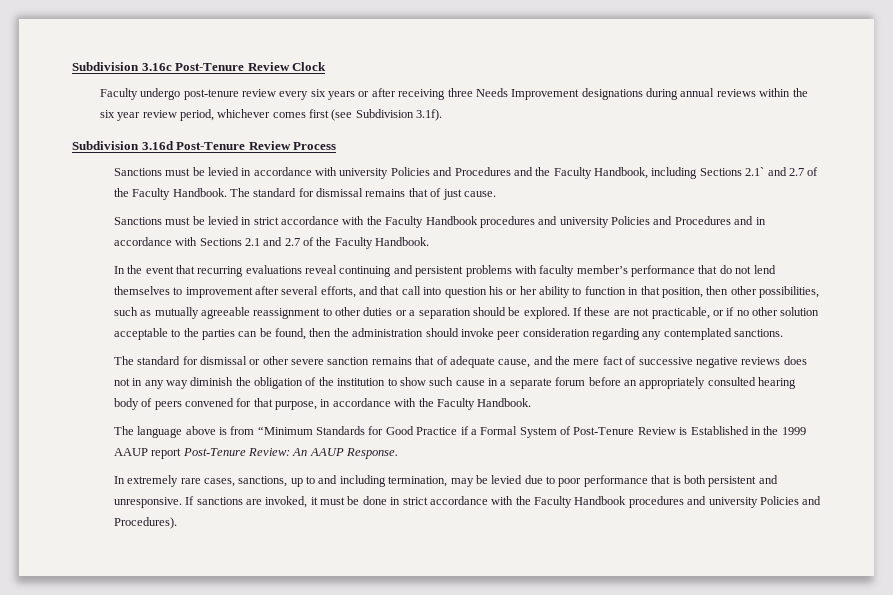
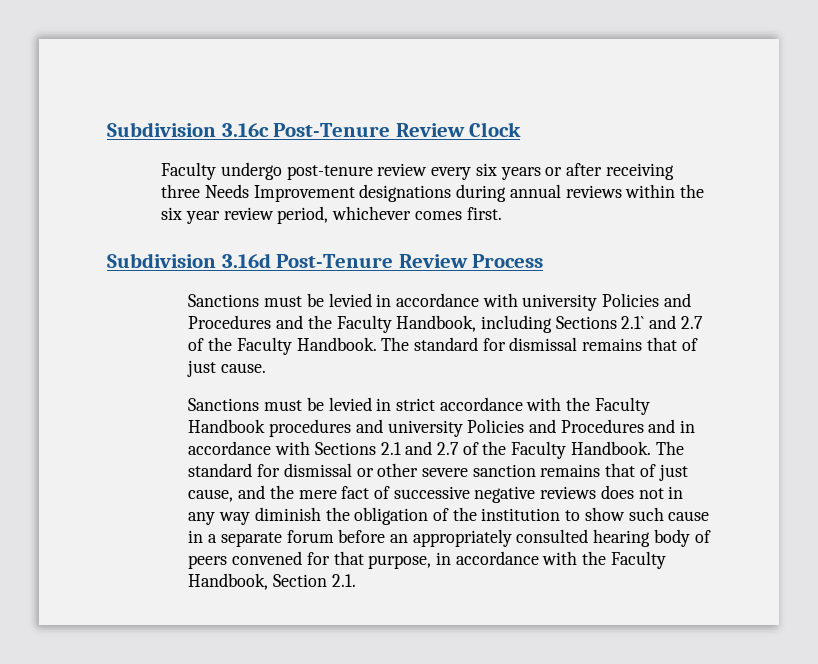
[309,109,443,121] first (see Subdivision 3.1f). -> [466,207,502,220] first.
[113,265,776,277] [113,286,820,298] [113,307,820,319] [113,328,784,340] // In the event that recurring evaluations reveal continuing and persistent problems with faculty member’s performance that do not lend themselves to improvement after several efforts, and that call into question his or her ability to function in that position, then other possibilities, such as mutually agreeable reassignment to other duties or a separation should be explored. If these are not practicable, or if no other solution acceptable to the parties can be found, then the administration should invoke peer consideration regarding any contemplated sanctions. // -> (651, 448) none
[449,356,495,368] adequate -> [658,464,688,481] just
[477,398,532,407] [113,426,806,438] [113,448,399,459] [113,475,778,487] [113,496,822,508] [113,517,177,529] Handbook. // The language above is from “Minimum Standards for Good Practice if a Formal System of Post-Tenure Review is Established in the 1999 AAUP report Post-Tenure Review: An AAUP Response. // In extremely rare cases, sanctions, up to and including termination, may be levied due to poor performance that is both persistent and unresponsive. If sanctions are invoked, it must be done in strict accordance with the Faculty Handbook procedures and university Policies and Procedures). -> [188,573,356,590] Handbook, Section 2.1.

